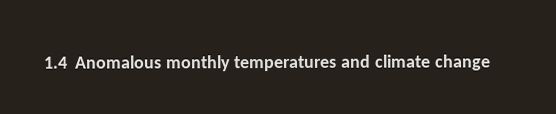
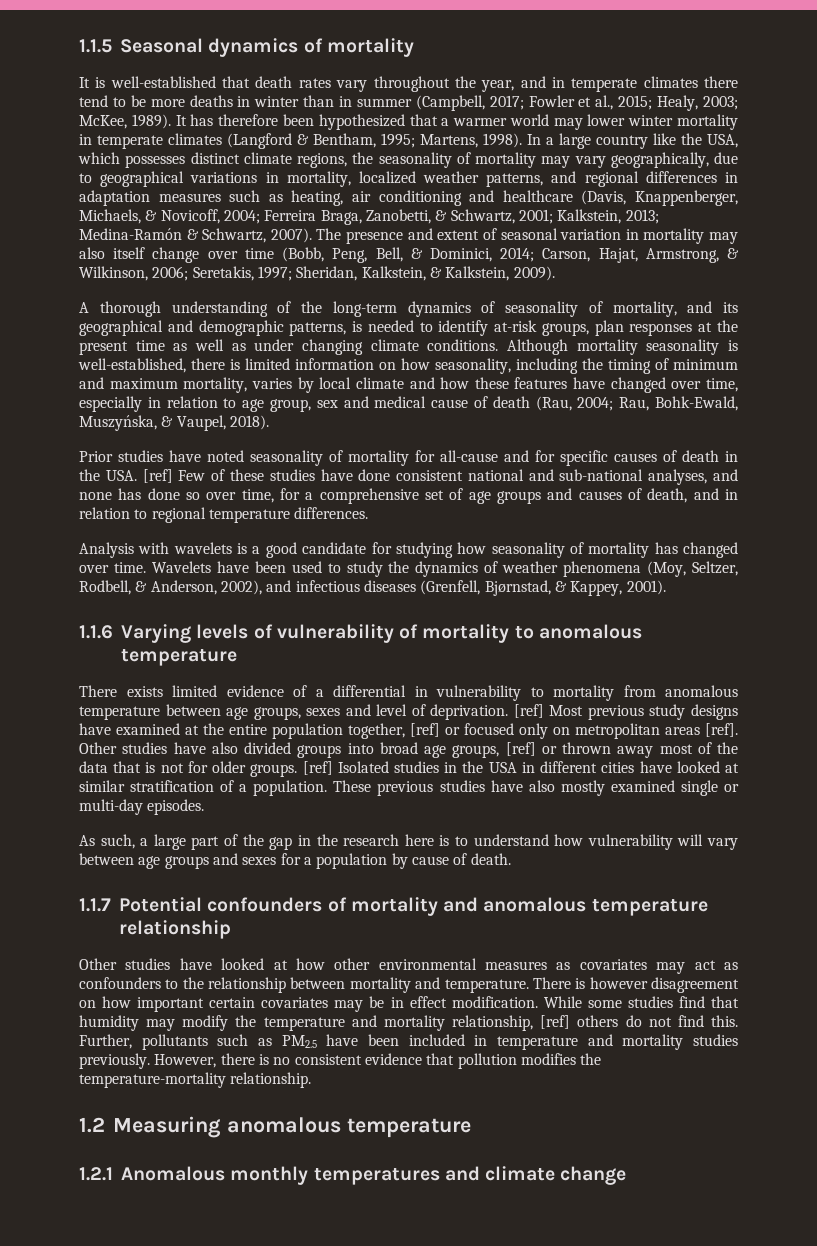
[43,56,68,69] 1.4 -> [79,38,414,57] [79,76,738,92] [79,95,738,111] [79,114,738,130] [79,133,738,149] [78,152,738,168] [79,171,738,187] [79,190,739,206] [79,209,659,225] [79,228,739,244] [79,247,739,263] [79,266,555,281] [79,301,738,317] [79,320,738,336] [79,339,738,355] [78,358,738,374] [79,377,738,393] [79,396,738,412] [79,415,269,431] [79,450,738,466] [79,469,738,485] [79,488,738,504] [79,507,369,523] [79,542,738,558] [79,561,739,577] [79,580,666,596] [79,624,642,643] [121,649,237,666] [79,685,738,701] [79,704,739,720] [79,723,738,739] [79,742,738,758] [79,761,739,777] [79,780,740,796] [79,799,205,815] [79,834,738,850] [79,853,511,869] [79,897,708,916] [119,920,231,939] [79,958,738,974] [79,977,740,993] [79,996,739,1012] [79,1015,738,1031] [79,1034,738,1050] [79,1053,602,1069] [79,1072,312,1088] [79,1116,471,1138] [79,1167,113,1181] 1.1.5 Seasonal dynamics of mortality // It is well-established that death rates vary throughout the year, and in temperate climates there tend to be more deaths in winter than in summer (Campbell, 2017; Fowler et al., 2015; Healy, 2003; McKee, 1989). It has therefore been hypothesized that a warmer world may lower winter mortality in temperate climates (Langford & Bentham, 1995; Martens, 1998). In a large country like the USA, which possesses distinct climate regions, the seasonality of mortality may vary geographically, due to geographical variations in mortality, localized weather patterns, and regional differences in adaptation measures such as heating, air conditioning and healthcare (Davis, Knappenberger, Michaels, & Novicoff, 2004; Ferreira Braga, Zanobetti, & Schwartz, 2001; Kalkstein, 2013; Medina-Ramón & Schwartz, 2007). The presence and extent of seasonal variation in mortality may also itself change over time (Bobb, Peng, Bell, & Dominici, 2014; Carson, Hajat, Armstrong, & Wilkinson, 2006; Seretakis, 1997; Sheridan, Kalkstein, & Kalkstein, 2009). // A thorough understanding of the long-term dynamics of seasonality of mortality, and its geographical and demographic patterns, is needed to identify at-risk groups, plan responses at the present time as well as under changing climate conditions. Although mortality seasonality is well-established, there is limited information on how seasonality, including the timing of minimum and maximum mortality, varies by local climate and how these features have changed over time, especially in relation to age group, sex and medical cause of death (Rau, 2004; Rau, Bohk-Ewald, Muszyńska, & Vaupel, 2018). // Prior studies have noted seasonality of mortality for all-cause and for specific causes of death in the USA. [ref] Few of these studies have done consistent national and sub-national analyses, and none has done so over time, for a comprehensive set of age groups and causes of death, and in relation to regional temperature differences. // Analysis with wavelets is a good candidate for studying how seasonality of mortality has changed over time. Wavelets have been used to study the dynamics of weather phenomena (Moy, Seltzer, Rodbell, & Anderson, 2002), and infectious diseases (Grenfell, Bjørnstad, & Kappey, 2001). // 1.1.6 Varying levels of vulnerability of mortality to anomalous temperature // There exists limited evidence of a differential in vulnerability to mortality from anomalous temperature between age groups, sexes and level of deprivation. [ref] Most previous study designs have examined at the entire population together, [ref] or focused only on metropolitan areas [ref]. Other studies have also divided groups into broad age groups, [ref] or thrown away most of the data that is not for older groups. [ref] Isolated studies in the USA in different cities have looked at similar stratification of a population. These previous studies have also mostly examined single or multi-day episodes. // As such, a large part of the gap in the research here is to understand how vulnerability will vary between age groups and sexes for a population by cause of death. // 1.1.7 Potential confounders of mortality and anomalous temperature relationship // Other studies have looked at how other environmental measures as covariates may act as confounders to the relationship between mortality and temperature. There is however disagreement on how important certain covariates may be in effect modification. While some studies find that humidity may modify the temperature and mortality relationship, [ref] others do not find this. Further, pollutants such as PM2.5 have been included in temperature and mortality studies previously. However, there is no consistent evidence that pollution modifies the temperature-mortality relationship. // 1.2 Measuring anomalous temperature // 1.2.1

